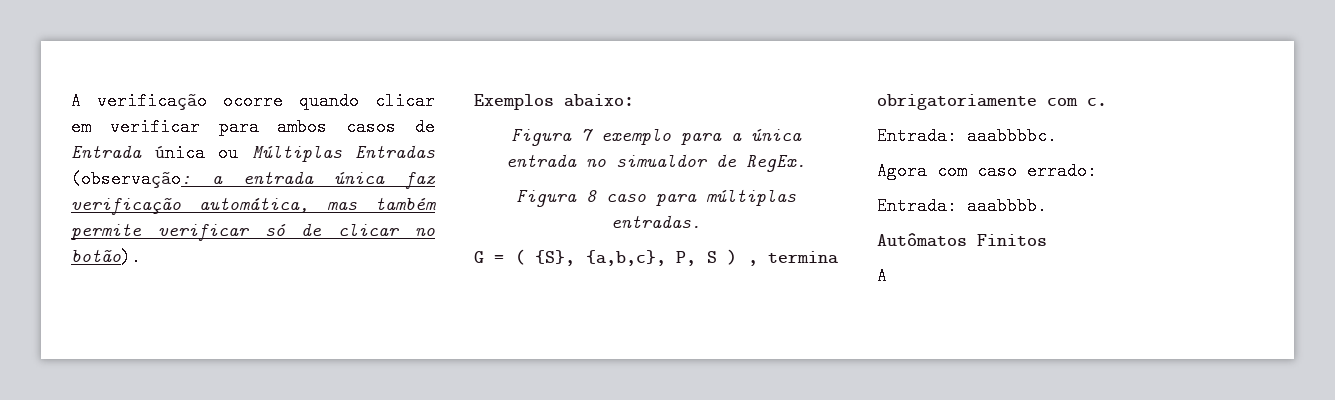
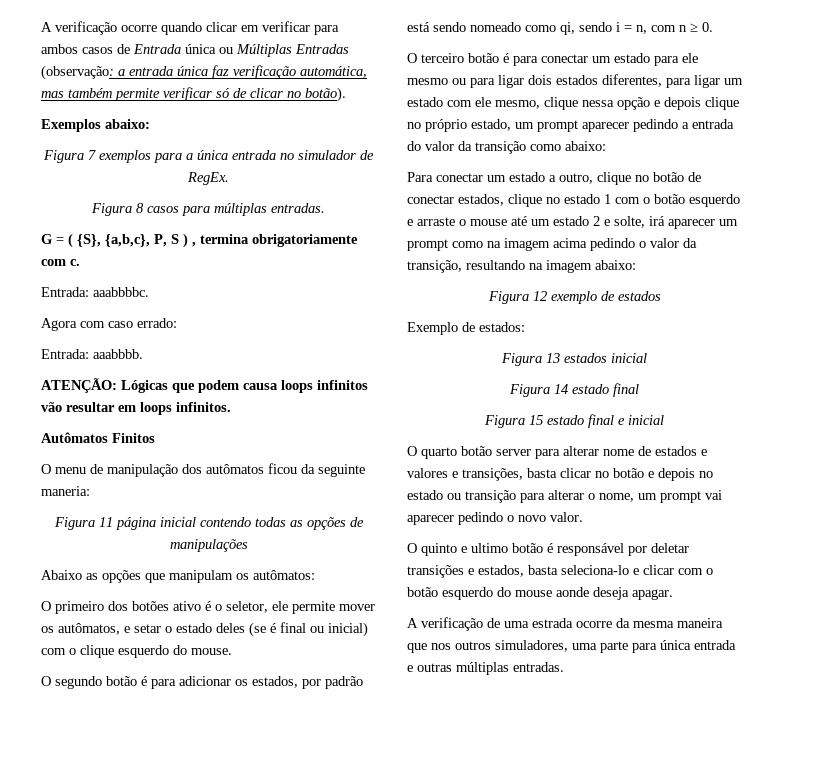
[601,128,671,145] exemplo -> [99,150,151,163] exemplos
[616,154,707,167] simualdor -> [298,150,356,160] simulador
[606,194,646,202] caso -> [147,206,179,213] casos
[877,233,1047,247] [877,267,887,285] Autômatos Finitos // A -> [41,378,368,393] [41,402,231,415] [41,432,155,443] [41,463,365,477] [41,486,90,496] [53,517,364,530] [169,539,248,552] [41,570,315,583] [41,601,375,614] [41,622,368,637] [41,645,232,658] [41,676,363,689] [407,22,713,35] [407,53,698,66] [407,74,743,88] [407,97,739,110] [407,119,734,132] [407,141,606,154] [407,172,701,185] [407,194,740,207] [407,216,738,229] [407,238,697,251] [407,260,636,273] [487,291,661,304] [407,322,525,335] [501,353,647,366] [509,383,639,397] [484,414,664,428] [407,446,707,459] [407,468,713,481] [407,490,722,503] [407,512,583,525] [407,543,689,556] [407,565,713,578] [407,587,673,600] [407,617,723,631] [407,640,736,653] [407,662,564,675] ATENÇÃO: Lógicas que podem causa loops infinitos vão resultar em loops infinitos. // Autômatos Finitos // O menu de manipulação dos autômatos ficou da seguinte maneria: // Figura 11 página inicial contendo todas as opções de manipulações // Abaixo as opções que manipulam os autômatos: // O primeiro dos botões ativo é o seletor, ele permite mover os autômatos, e setar o estado deles (se é final ou inicial) com o clique esquerdo do mouse. // O segundo botão é para adicionar os estados, por padrão está sendo nomeado como qi, sendo i = n, com n ≥ 0. // O terceiro botão é para conectar um estado para ele mesmo ou para ligar dois estados diferentes, para ligar um estado com ele mesmo, clique nessa opção e depois clique no próprio estado, um prompt aparecer pedindo a entrada do valor da transição como abaixo: // Para conectar um estado a outro, clique no botão de conectar estados, clique no estado 1 com o botão esquerdo e arraste o mouse até um estado 2 e solte, irá aparecer um prompt como na imagem acima pedindo o valor da transição, resultando na imagem abaixo: // Figura 12 exemplo de estados // Exemplo de estados: // Figura 13 estados inicial // Figura 14 estado final // Figura 15 estado final e inicial // O quarto botão server para alterar nome de estados e valores e transições, basta clicar no botão e depois no estado ou transição para alterar o nome, um prompt vai aparecer pedindo o novo valor. // O quinto e ultimo botão é responsável por deletar transições e estados, basta seleciona-lo e clicar com o botão esquerdo do mouse aonde deseja apagar. // A verificação de uma estrada ocorre da mesma maneira que nos outros simuladores, uma parte para única entrada e outras múltiplas entradas.

